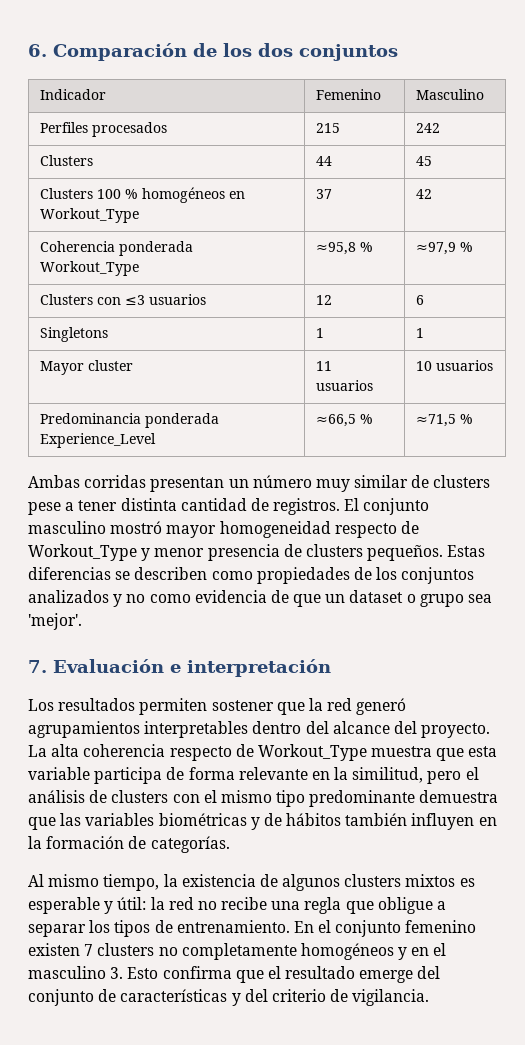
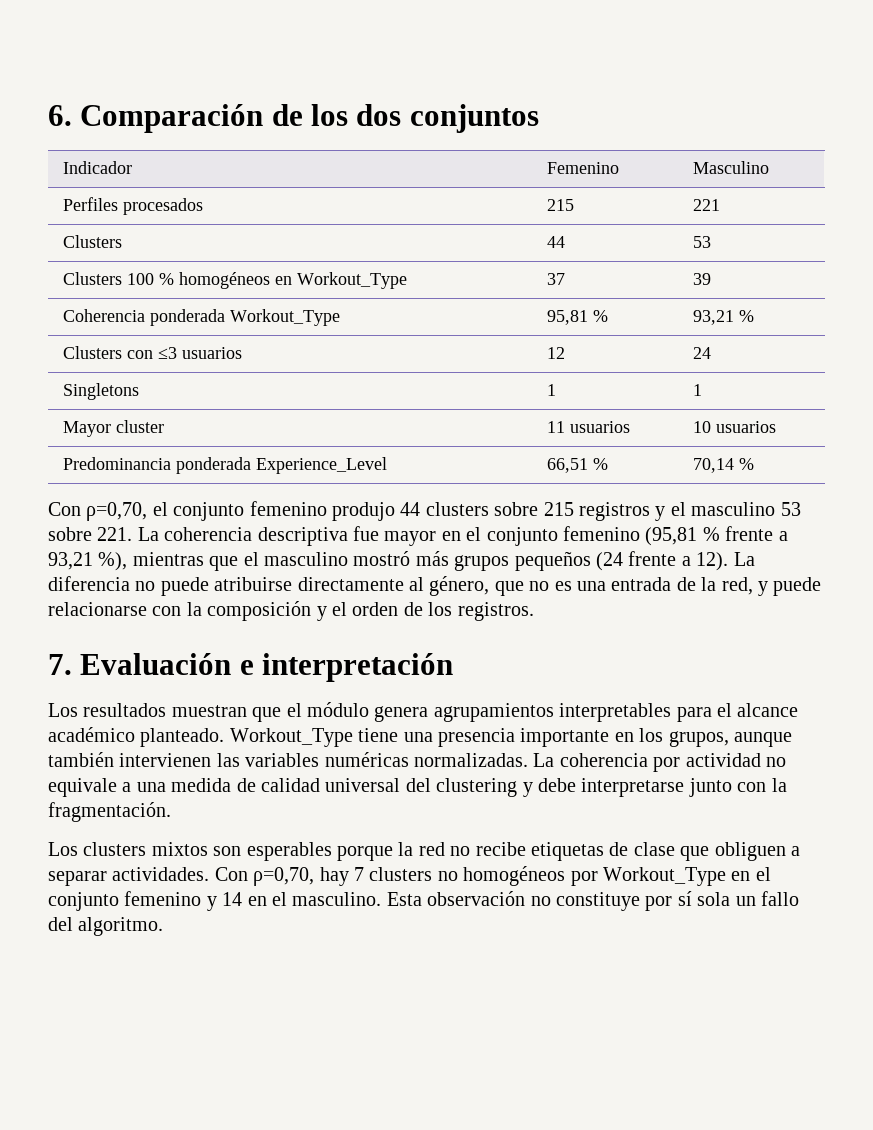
[416,123,441,133] 242 -> [692,199,720,211] 221
[416,156,433,166] 45 -> [692,236,711,248] 53
[416,189,433,199] 42 -> [692,273,711,285] 39
[316,242,374,255] [416,242,457,255] ≈95,8 % | ≈97,9 -> [546,310,608,325] [692,310,734,325] 95,81 % | 93,21
[416,295,425,305] 6 -> [692,347,711,359] 24
[316,414,374,427] [416,414,474,427] [28,475,491,492] [28,498,430,515] [28,521,419,538] [28,544,486,561] [28,567,475,584] [28,590,493,607] [28,613,82,630] ≈66,5 % | ≈71,5 % // Ambas corridas presentan un número muy similar de clusters pese a tener distinta cantidad de registros. El conjunto masculino mostró mayor homogeneidad respecto de Workout_Type y menor presencia de clusters pequeños. Estas diferencias se describen como propiedades de los conjuntos analizados y no como evidencia de que un dataset o grupo sea 'mejor'. -> [546,458,608,473] [692,458,754,473] [48,501,801,521] [48,526,788,546] [48,551,755,571] [48,576,822,596] [48,601,534,621] 66,51 % | 70,14 % // Con ρ=0,70, el conjunto femenino produjo 44 clusters sobre 215 registros y el masculino 53 sobre 221. La coherencia descriptiva fue mayor en el conjunto femenino (95,81 % frente a 93,21 %), mientras que el masculino mostró más grupos pequeños (24 frente a 12). La diferencia no puede atribuirse directamente al género, que no es una entrada de la red, y puede relacionarse con la composición y el orden de los registros.
[139,698,407,715] [28,721,491,738] [28,744,498,761] [28,767,479,784] [28,790,499,807] [28,813,497,830] [28,836,230,853] [28,874,475,891] [28,897,447,914] [28,920,477,937] [28,943,447,960] [28,966,441,983] [28,989,430,1006] permiten sostener que la red generó agrupamientos interpretables dentro del alcance del proyecto. La alta coherencia respecto de Workout_Type muestra que esta variable participa de forma relevante en la similitud, pero el análisis de clusters con el mismo tipo predominante demuestra que las variables biométricas y de hábitos también influyen en la formación de categorías. // Al mismo tiempo, la existencia de algunos clusters mixtos es esperable y útil: la red no recibe una regla que obligue a separar los tipos de entrenamiento. En el conjunto femenino existen 7 clusters no completamente homogéneos y en el masculino 3. Esto confirma que el resultado emerge del conjunto de características y del criterio de vigilancia. -> [171,702,799,722] [48,727,792,747] [48,752,786,772] [48,778,787,797] [48,802,171,822] [48,842,800,861] [48,866,771,886] [48,891,799,911] [48,917,164,936] muestran que el módulo genera agrupamientos interpretables para el alcance académico planteado. Workout_Type tiene una presencia importante en los grupos, aunque también intervienen las variables numéricas normalizadas. La coherencia por actividad no equivale a una medida de calidad universal del clustering y debe interpretarse junto con la fragmentación. // Los clusters mixtos son esperables porque la red no recibe etiquetas de clase que obliguen a separar actividades. Con ρ=0,70, hay 7 clusters no homogéneos por Workout_Type en el conjunto femenino y 14 en el masculino. Esta observación no constituye por sí sola un fallo del algoritmo.

